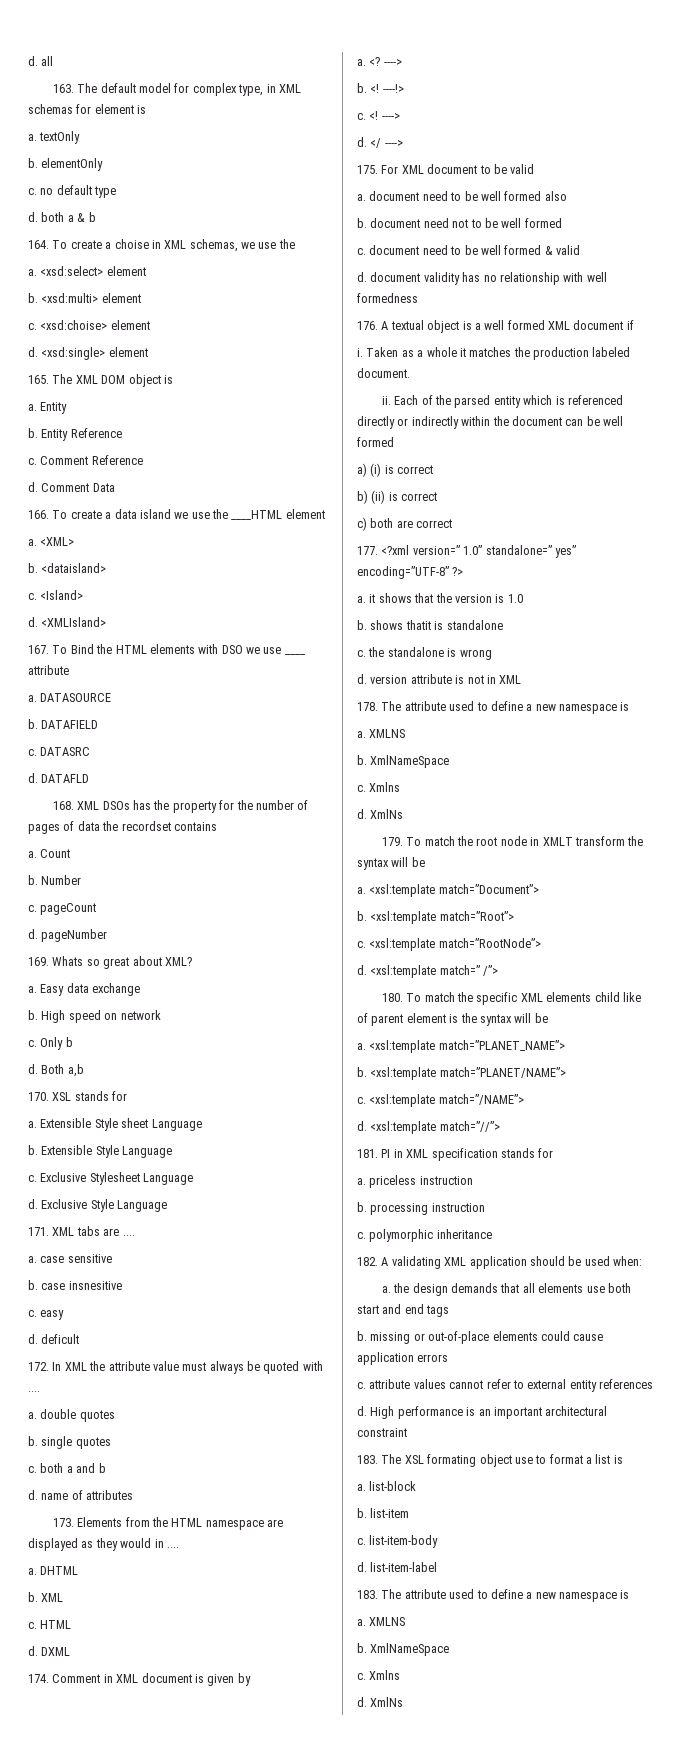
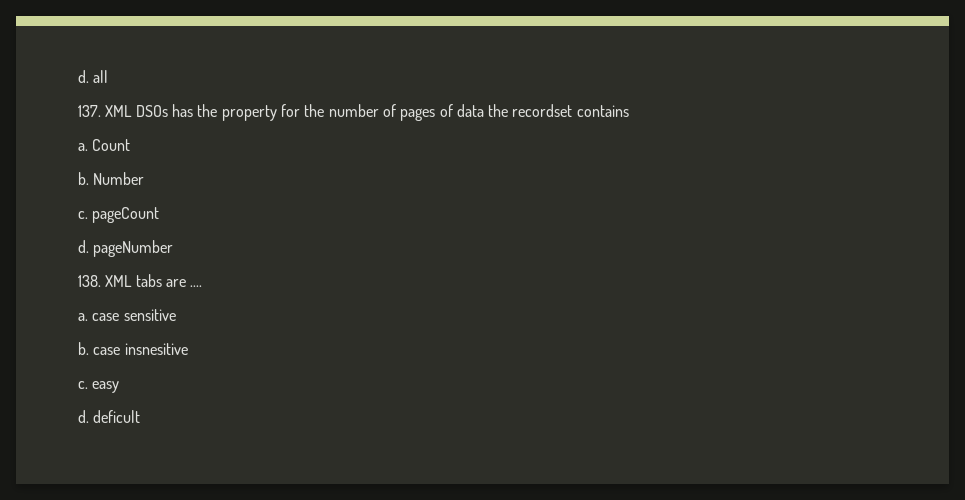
[52,83,301,96] [28,104,147,114] [28,131,81,144] [28,158,104,171] [28,185,117,198] [28,212,96,222] [28,239,295,252] [28,266,146,276] [28,293,141,303] [28,320,150,330] [28,347,148,360] [28,374,173,387] [28,402,68,414] [28,428,122,441] [28,455,143,465] [28,482,115,492] [28,509,325,520] [28,537,75,546] [28,563,107,573] [28,590,84,600] [28,617,107,627] [28,644,282,654] [284,654,305,655] [28,665,69,675] [28,693,112,702] [28,719,99,729] [28,747,91,756] [28,773,90,783] [52,801,74,810] 163. The default model for complex type, in XML schemas for element is // a. textOnly // b. elementOnly // c. no default type // d. both a & b // 164. To create a choise in XML schemas, we use the // a. <xsd:select> element // b. <xsd:multi> element // c. <xsd:choise> element // d. <xsd:single> element // 165. The XML DOM object is // a. Entity // b. Entity Reference // c. Comment Reference // d. Comment Data // 166. To create a data island we use the ____HTML element // a. <XML> // b. <dataisland> // c. <Island> // d. <XMLIsland> // 167. To Bind the HTML elements with DSO we use ____ attribute // a. DATASOURCE // b. DATAFIELD // c. DATASRC // d. DATAFLD // 168. -> [78,105,101,117] 137.
[28,956,192,969] [28,983,141,996] [28,1010,161,1023] [28,1037,73,1050] [28,1064,84,1077] [28,1091,128,1101] [28,1118,202,1131] [28,1145,173,1158] [28,1172,194,1185] [28,1199,168,1212] [28,1227,49,1236] 169. Whats so great about XML? // a. Easy data exchange // b. High speed on network // c. Only b // d. Both a,b // 170. XSL stands for // a. Extensible Style sheet Language // b. Extensible Style Language // c. Exclusive Stylesheet Language // d. Exclusive Style Language // 171. -> [78,275,101,287] 138.
[28,1361,323,1374] [28,1391,40,1392] [28,1409,115,1422] [28,1436,111,1449] [28,1463,106,1473] [28,1490,134,1500] [52,1517,284,1530] [28,1538,179,1551] [28,1566,79,1575] [28,1592,64,1602] [28,1620,72,1629] [28,1646,71,1656] [28,1673,251,1686] [357,57,402,66] [357,83,404,93] [357,111,400,120] [357,137,403,148] [357,164,535,174] [357,191,567,201] [357,218,562,228] [357,245,580,255] [357,272,607,285] [357,293,418,303] [357,320,634,333] [357,347,631,360] [357,368,410,378] [381,395,623,408] [357,416,623,429] [357,437,394,447] [357,463,434,477] [357,490,438,504] [357,517,453,531] [357,545,576,558] [357,566,464,579] [357,593,523,603] [357,620,503,630] [357,647,492,660] [357,674,522,684] [357,701,630,714] [357,729,406,738] [357,755,450,768] [357,782,401,792] [357,809,404,819] [381,836,644,846] [357,857,425,870] [357,884,539,897] [357,911,514,924] [357,938,541,951] [357,965,499,978] [381,992,641,1005] [357,1013,548,1026] [357,1040,565,1053] [357,1067,566,1080] [357,1094,524,1107] [357,1121,500,1134] [357,1148,554,1161] [357,1175,473,1188] [357,1202,485,1215] [357,1229,492,1242] [357,1256,642,1269] [381,1283,631,1296] [357,1304,450,1317] [357,1331,604,1344] [357,1352,449,1365] [357,1379,653,1392] [357,1406,608,1419] [357,1428,407,1437] [357,1454,623,1467] [357,1481,417,1491] [357,1508,410,1518] [357,1535,439,1548] [357,1562,438,1572] [357,1589,630,1602] [357,1617,406,1626] [357,1643,450,1656] [357,1670,401,1680] [357,1697,404,1707] // 172. In XML the attribute value must always be quoted with .... // a. double quotes // b. single quotes // c. both a and b // d. name of attributes // 173. Elements from the HTML namespace are displayed as they would in .... // a. DHTML // b. XML // c. HTML // d. DXML // 174. Comment in XML document is given by // a. <? ----> // b. <! ----!> // c. <! ----> // d. </ ----> // 175. For XML document to be valid // a. document need to be well formed also // b. document need not to be well formed // c. document need to be well formed & valid // d. document validity has no relationship with well formedness // 176. A textual object is a well formed XML document if // i. Taken as a whole it matches the production labeled document. // ii. Each of the parsed entity which is referenced directly or indirectly within the document can be well formed // a) (i) is correct // b) (ii) is correct // c) both are correct // 177. <?xml version=” 1.0” standalone=” yes” encoding=”UTF-8” ?> // a. it shows that the version is 1.0 // b. shows thatit is standalone // c. the standalone is wrong // d. version attribute is not in XML // 178. The attribute used to define a new namespace is // a. XMLNS // b. XmlNameSpace // c. Xmlns // d. XmlNs // 179. To match the root node in XMLT transform the syntax will be // a. <xsl:template match=”Document”> // b. <xsl:template match=”Root”> // c. <xsl:template match=”RootNode”> // d. <xsl:template match=” /”> // 180. To match the specific XML elements child like of parent element is the syntax will be // a. <xsl:template match=”PLANET_NAME”> // b. <xsl:template match=”PLANET/NAME”> // c. <xsl:template match=”/NAME”> // d. <xsl:template match=”//”> // 181. PI in XML specification stands for // a. priceless instruction // b. processing instruction // c. polymorphic inheritance // 182. A validating XML application should be used when: // a. the design demands that all elements use both start and end tags // b. missing or out-of-place elements could cause application errors // c. attribute values cannot refer to external entity references // d. High performance is an important architectural constraint // 183. The XSL formating object use to format a list is // a. list-block // b. list-item // c. list-item-body // d. list-item-label // 183. The attribute used to define a new namespace is // a. XMLNS // b. XmlNameSpace // c. Xmlns // d. XmlNs -> (141, 416) none

